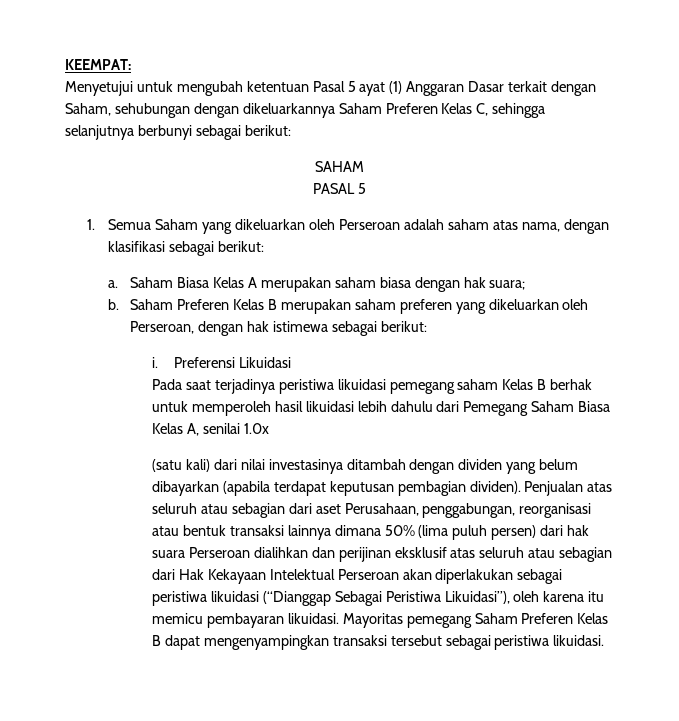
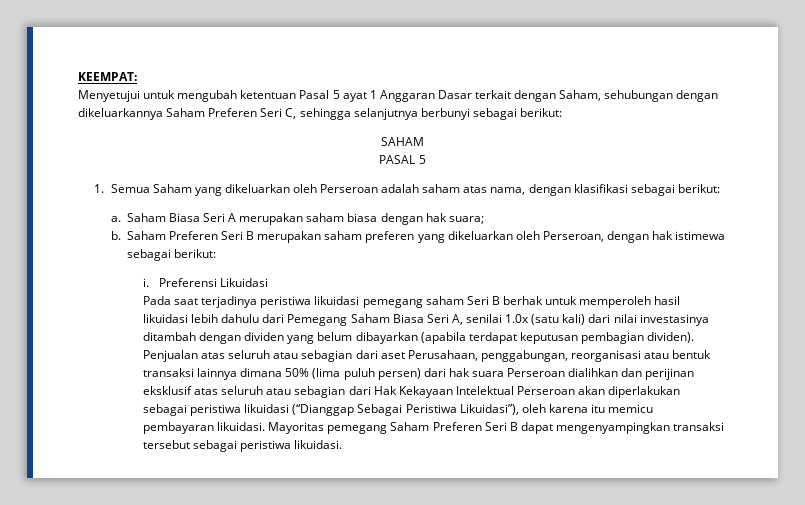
[389,81,403,94] (1) -> [369,90,377,99] 1
[441,103,473,114] Kelas -> [260,108,283,117] Seri
[213,277,245,288] Kelas -> [202,213,225,222] Seri
[233,299,265,310] Kelas -> [220,231,243,240] Seri
[502,379,534,390] Kelas -> [466,296,489,305] Seri
[151,423,183,434] Kelas -> [426,314,449,323] Seri
(269, 428) // -> (530, 318) none
[577,613,609,624] Kelas -> [484,422,507,431] Seri

